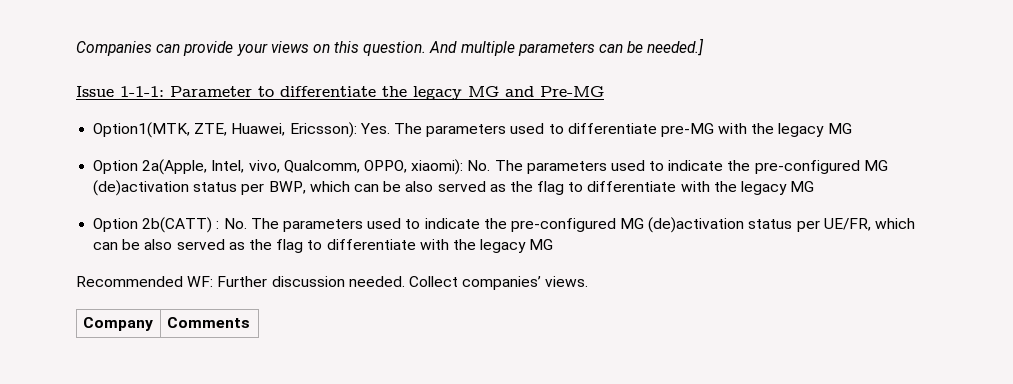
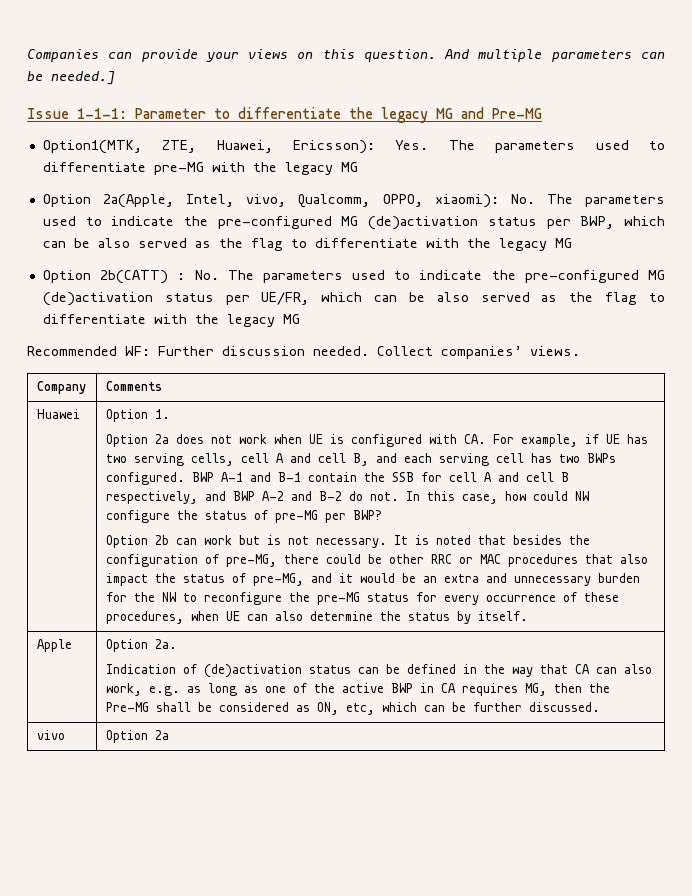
(250, 322) none -> [36,409,80,419] [105,409,170,422] [105,434,648,447] [105,453,616,466] [105,472,569,485] [105,491,589,504] [105,510,382,523] [105,535,590,548] [105,554,648,567] [105,573,640,586] [105,592,619,605] [105,611,528,624] [36,639,72,652] [105,639,177,652] [105,664,652,678] [105,683,610,696] [105,702,600,715] [36,730,65,740] [105,730,169,743] // Huawei | Option 1. // Option 2a does not work when UE is configured with CA. For example, if UE has two serving cells, cell A and cell B, and each serving cell has two BWPs configured. BWP A-1 and B-1 contain the SSB for cell A and cell B respectively, and BWP A-2 and B-2 do not. In this case, how could NW configure the status of pre-MG per BWP? // Option 2b can work but is not necessary. It is noted that besides the configuration of pre-MG, there could be other RRC or MAC procedures that also impact the status of pre-MG, and it would be an extra and unnecessary burden for the NW to reconfigure the pre-MG status for every occurrence of these procedures, when UE can also determine the status by itself. // Apple | Option 2a. // Indication of (de)activation status can be defined in the way that CA can also work, e.g. as long as one of the active BWP in CA requires MG, then the Pre-MG shall be considered as ON, etc, which can be further discussed. // vivo | Option 2a

